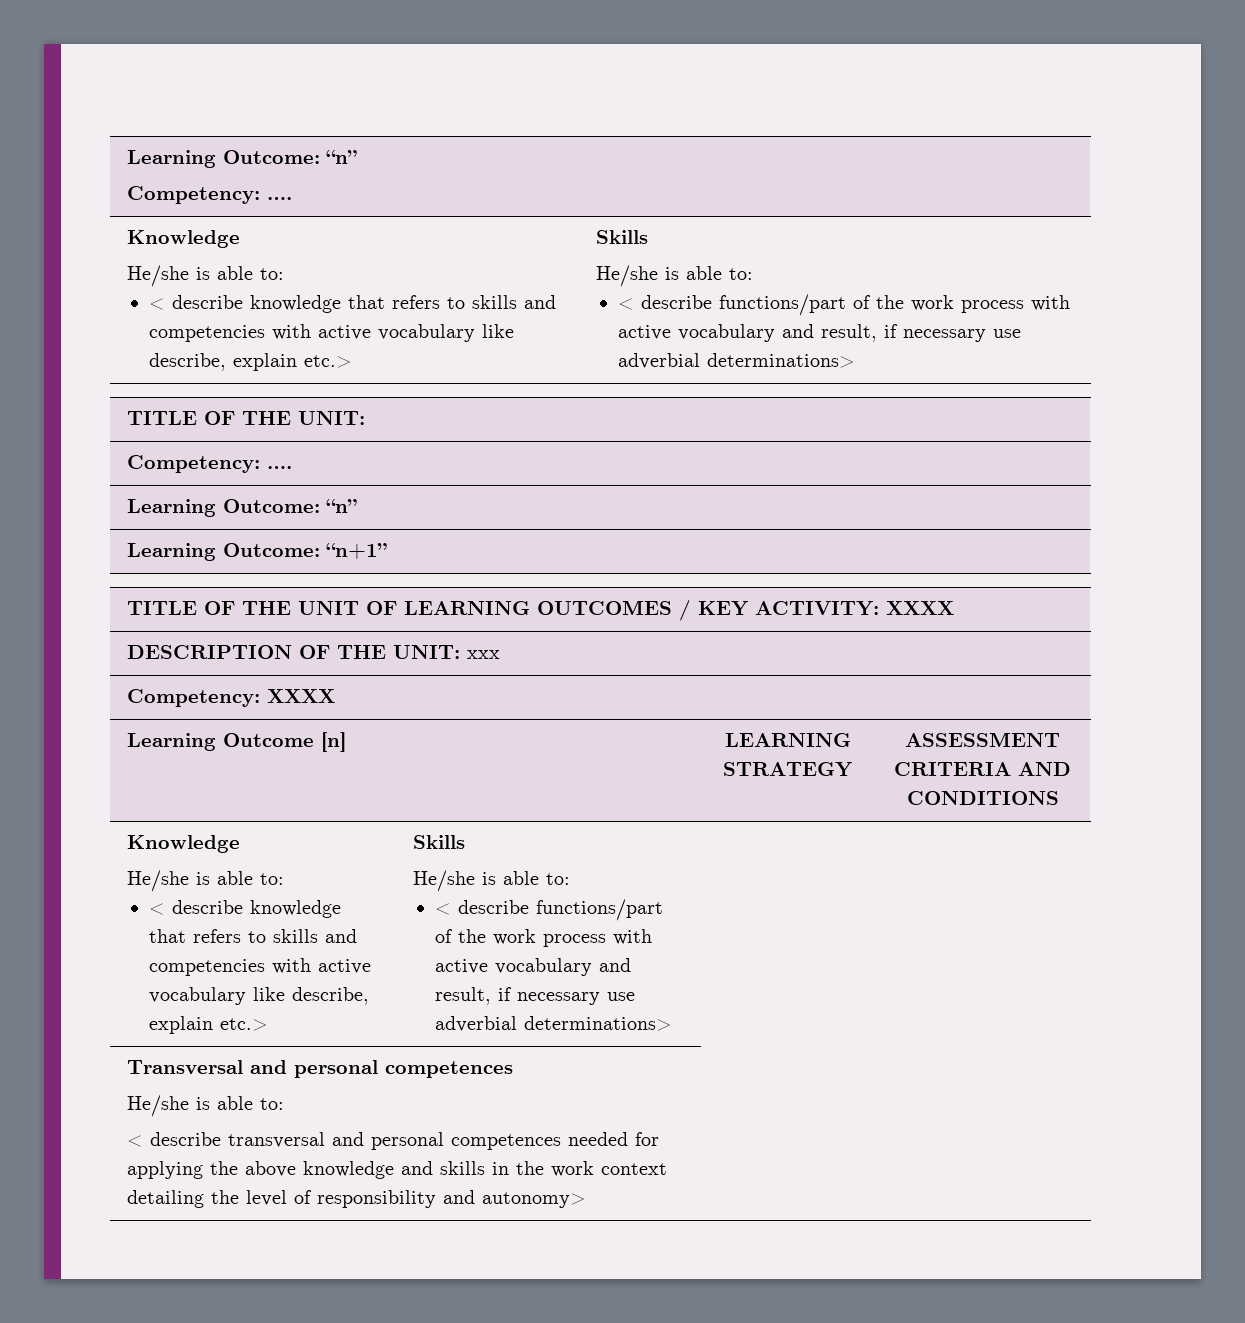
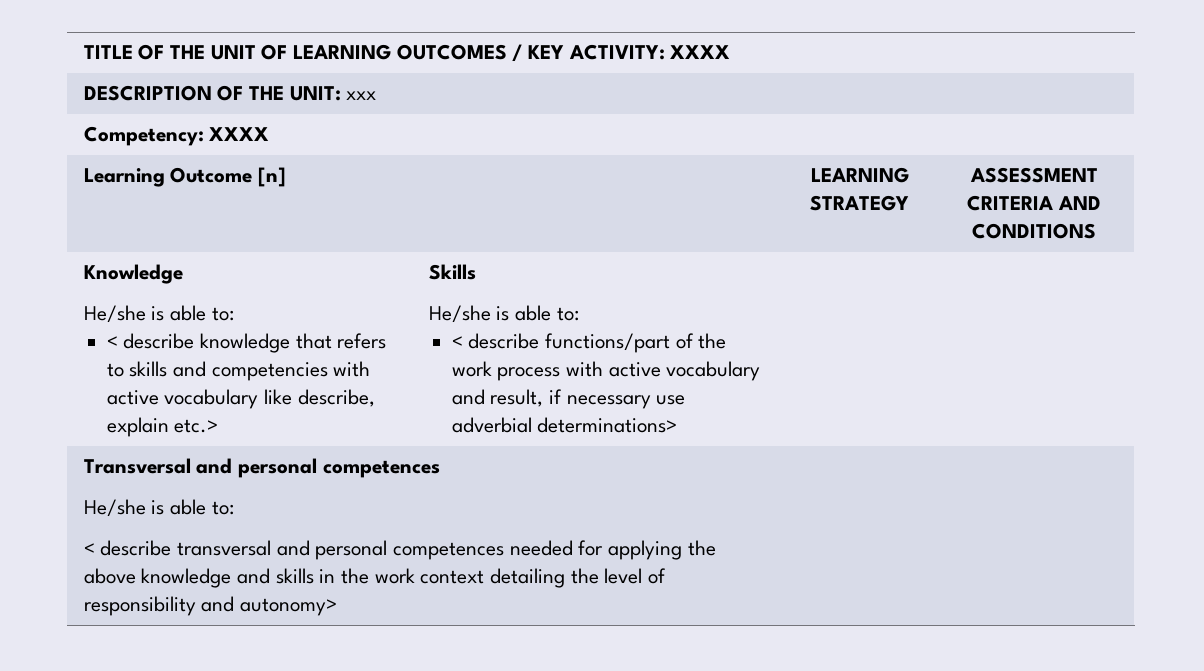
[127,150,358,168] [127,186,293,204] [127,230,241,248] [127,265,285,287] [148,295,556,313] [148,324,514,342] [148,353,352,371] [596,230,649,244] [596,265,754,287] [617,294,1070,316] [617,324,1021,342] [617,353,855,369] [127,411,366,425] [127,455,293,473] [127,499,358,517] [127,543,388,561] Learning Outcome: “n” // Competency: …. // Knowledge // He/she is able to: // < describe knowledge that refers to skills and competencies with active vocabulary like describe, explain etc.> | Skills // He/she is able to: // < describe functions/part of the work process with active vocabulary and result, if necessary use adverbial determinations> // TITLE OF THE UNIT: // Competency: …. // Learning Outcome: “n” // Learning Outcome: “n+1” // -> (83, 52) none

